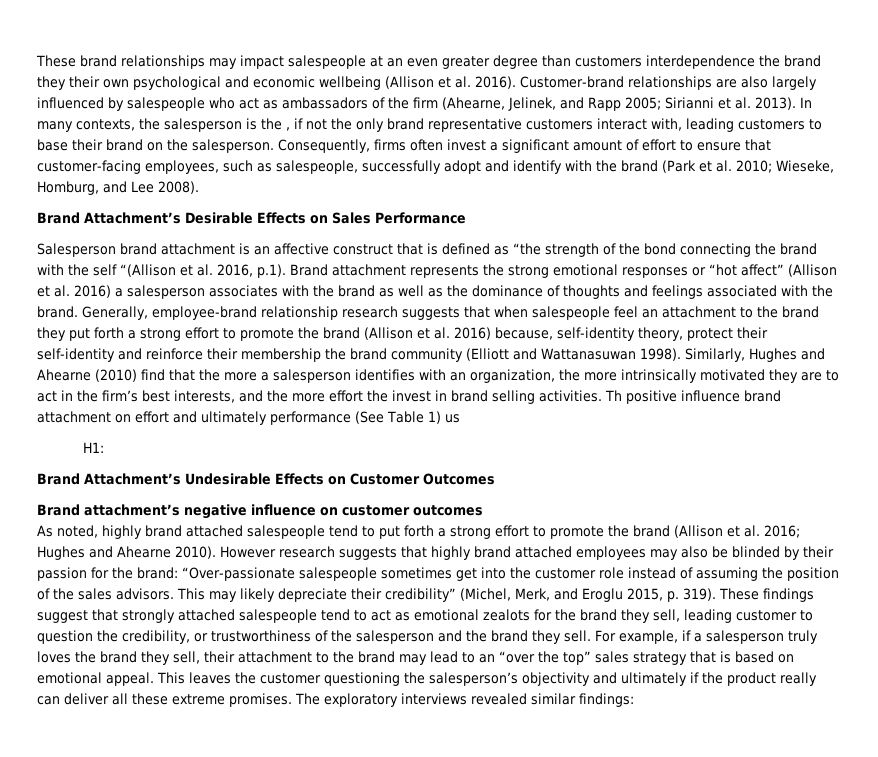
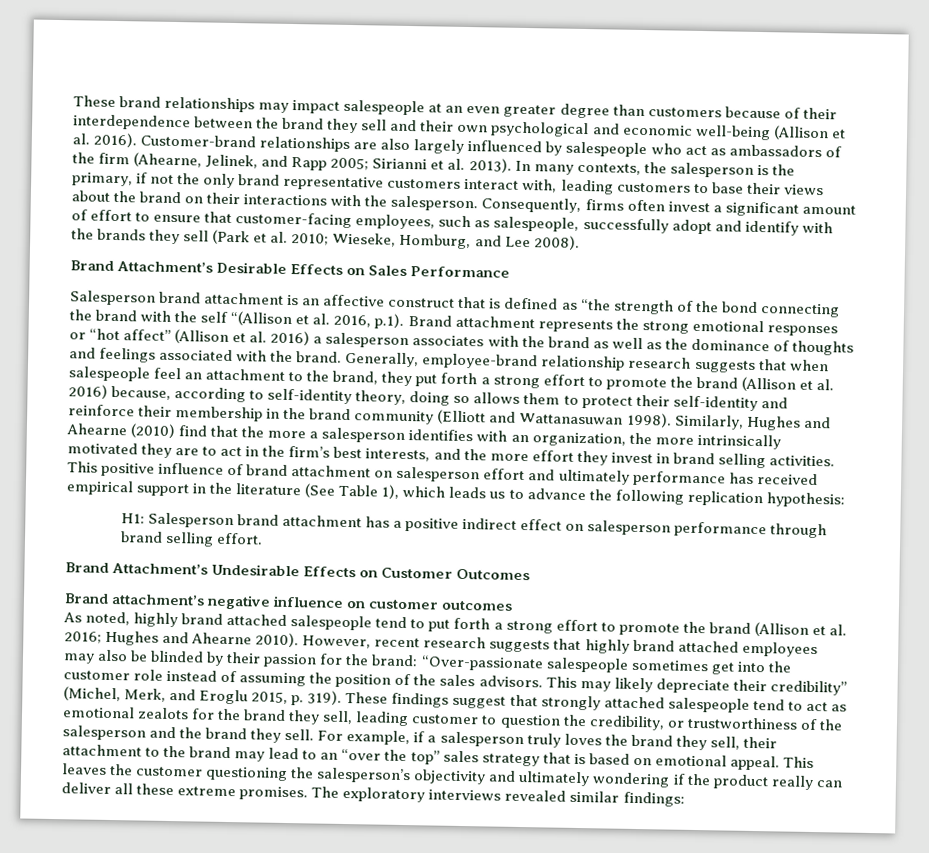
[646,55,821,69] [37,76,66,90] interdependence the brand they -> [724,106,837,120] [73,114,418,134] because of their interdependence between the brand they sell and
[319,76,381,90] wellbeing -> [694,124,771,141] well-being
[286,127,290,131] , -> [72,172,133,187] primary,
[106,139,163,151] brand on -> [783,184,824,196] [71,190,362,207] views about the brand on their interactions with
[621,160,658,172] brand -> [97,228,210,245] brands they sell
[782,306,819,318] brand -> [332,370,379,385] brand,
[557,327,683,341] self-identity theory, -> [174,387,579,406] according to self-identity theory, doing so allows them to
(321, 355) none -> [266,408,281,419] in
[367,390,388,402] the -> [576,450,608,466] they
[605,390,622,401] Th -> [67,461,98,473] This
(740, 396) none -> [227,463,245,476] of
(131, 418) none -> [396,466,481,483] salesperson
[355,411,460,424] [83,442,105,453] (See Table 1) us // H1: -> [728,472,818,486] [66,480,845,508] [120,512,828,539] [119,531,263,547] has received empirical support in the literature (See Table 1), which leads us to advance the following replication hypothesis: // H1: Salesperson brand attachment has a positive indirect effect on salesperson performance through brand selling effort.
[220,546,276,558] However -> [302,635,421,649] However, recent
(687, 679) none -> [592,772,671,788] wondering

